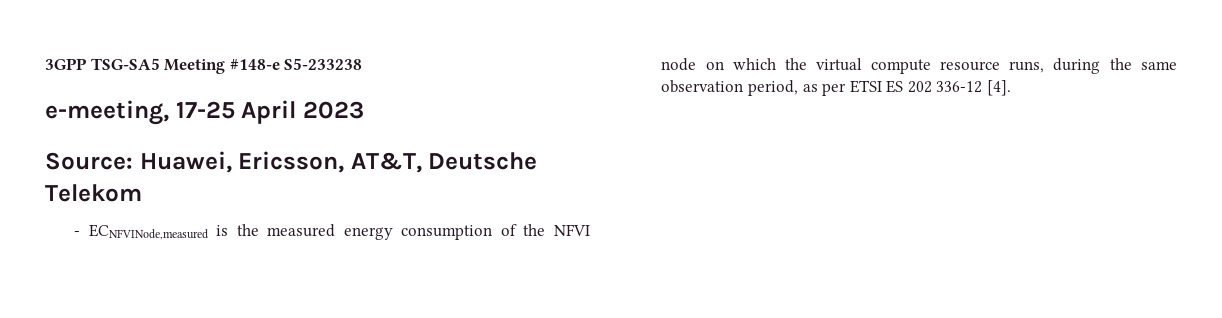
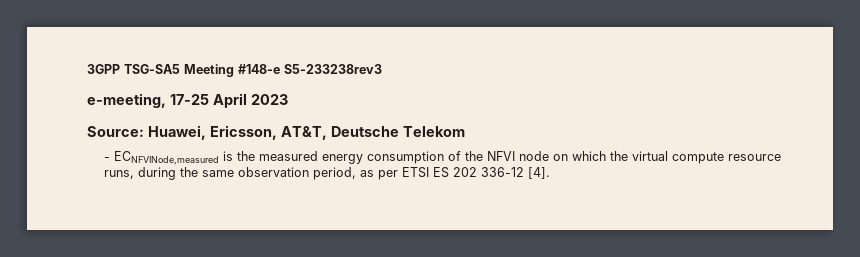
[284,58,363,70] S5-233238 -> [284,64,382,74] S5-233238rev3

